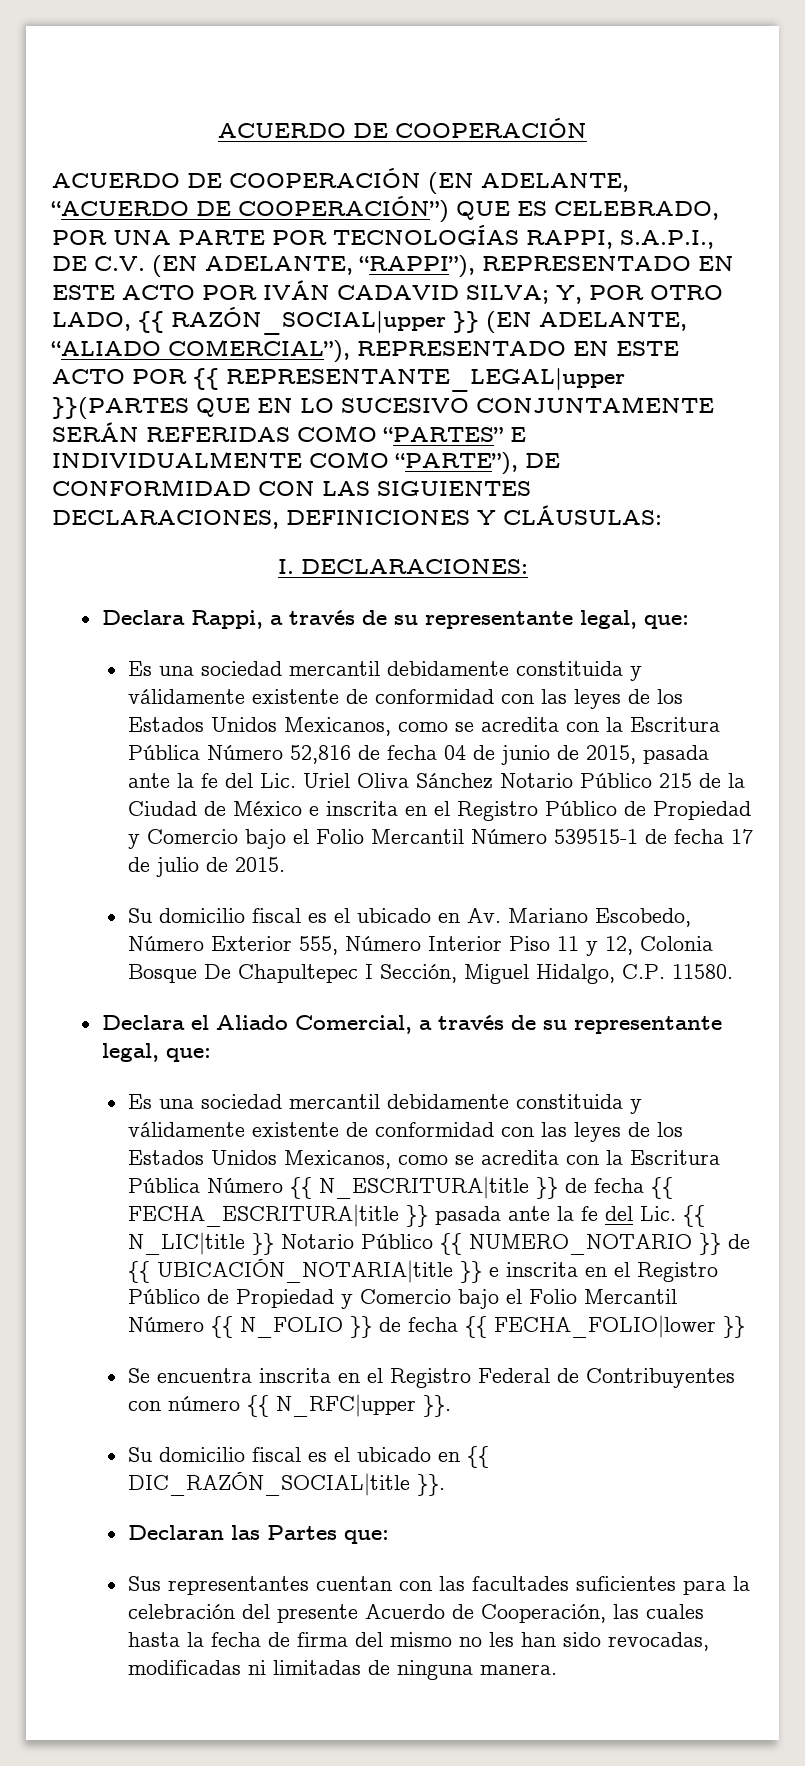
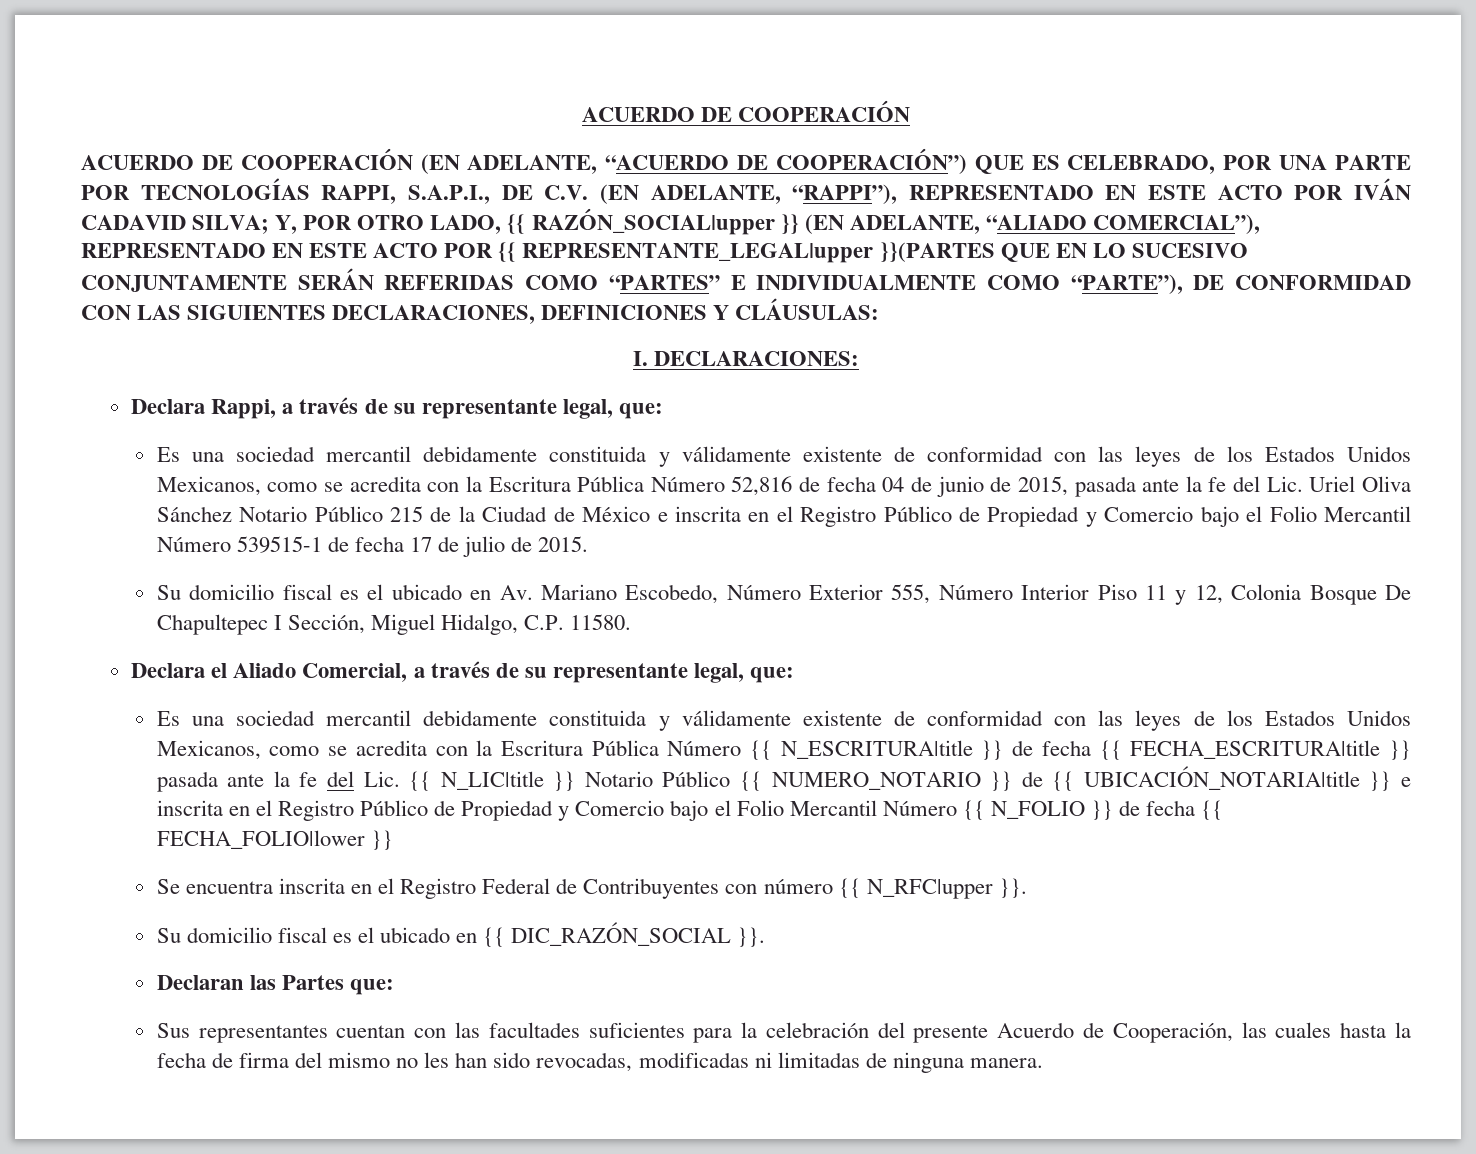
[127,1471,410,1496] DIC_RAZÓN_SOCIAL|title -> [511,922,732,946] DIC_RAZÓN_SOCIAL

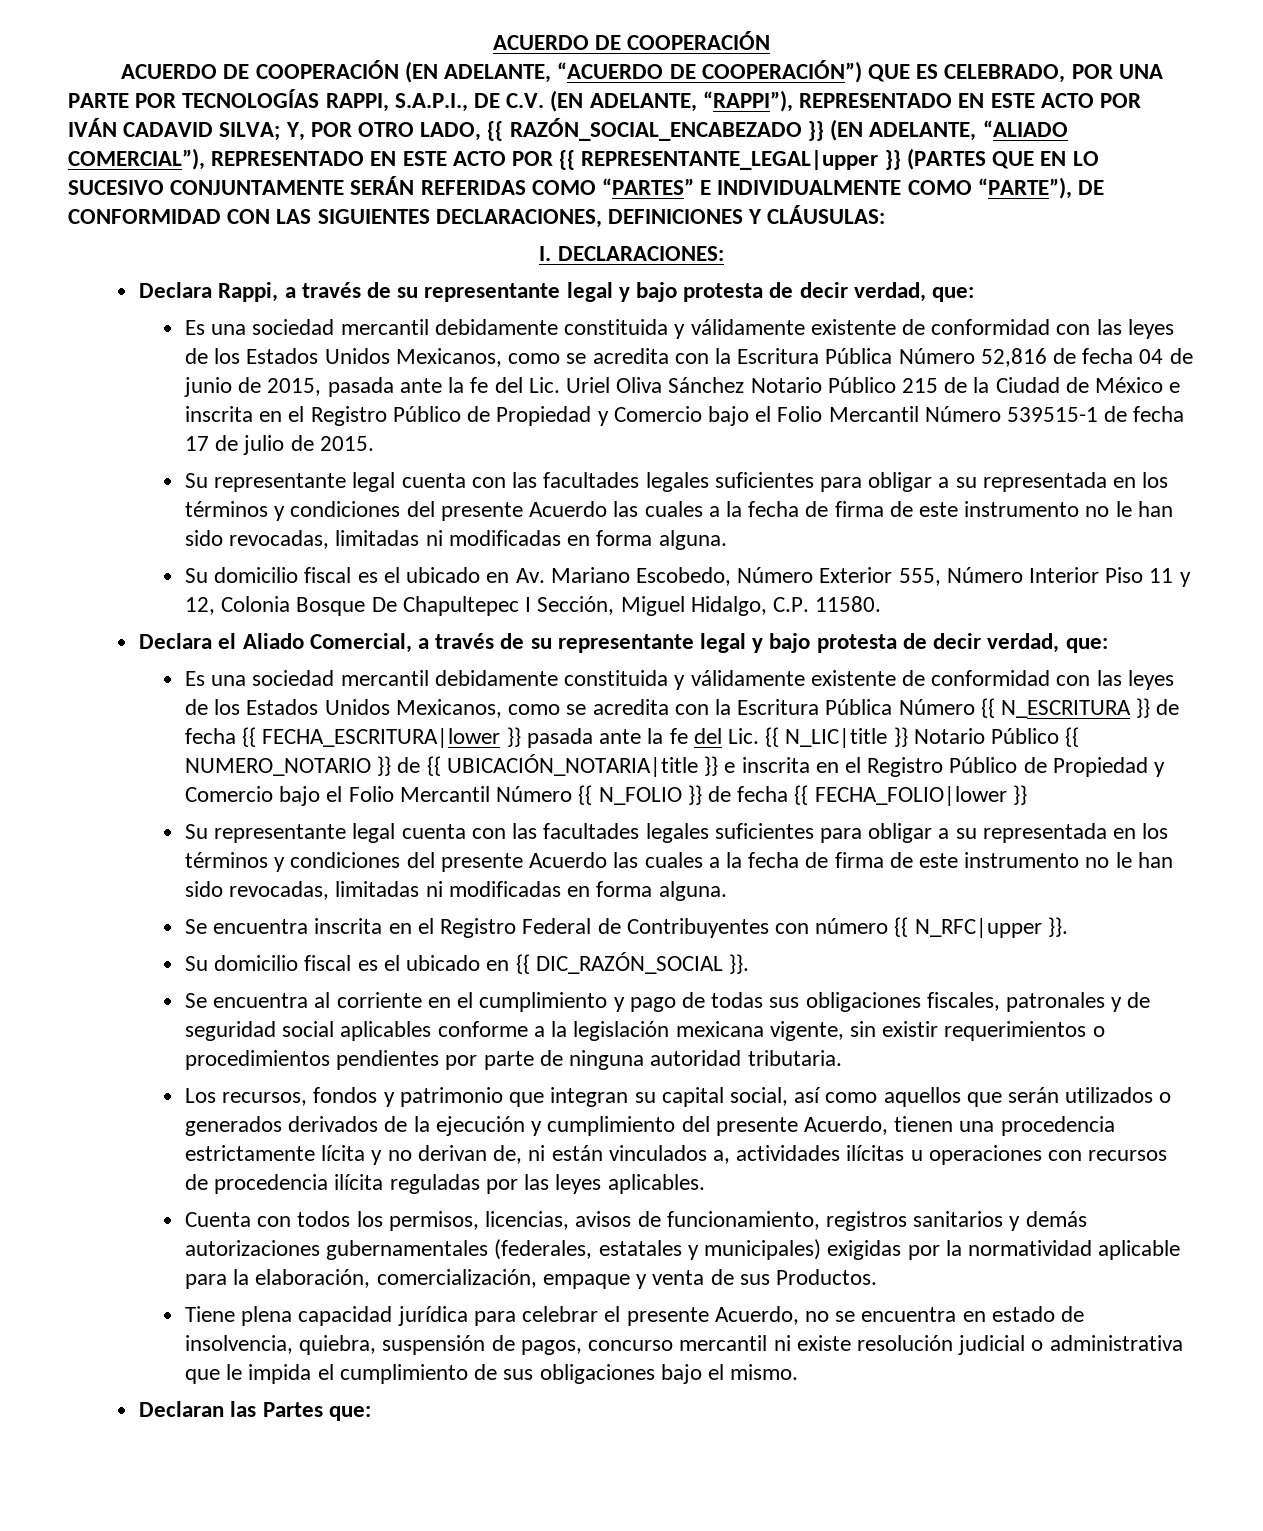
[531,208,775,235] RAZÓN_SOCIAL|upper -> [509,118,802,141] RAZÓN_SOCIAL_ENCABEZADO
[879,242,995,262] }}(PARTES -> [884,148,986,170] }} (PARTES
[562,399,613,419] legal, -> [566,282,926,302] legal y bajo protesta de decir verdad,
(589, 544) none -> [185,472,1169,492] [185,501,1173,521] [185,530,727,550] // Su representante legal cuenta con las facultades legales suficientes para obligar a su representada en los términos y condiciones del presente Acuerdo las cuales a la fecha de firma de este instrumento no le han sido revocadas, limitadas ni modificadas en forma alguna.
[693,663,744,683] legal, -> [700,633,1060,653] legal y bajo protesta de decir verdad,
[780,740,1381,760] N_ESCRITURA|title }} de fecha {{ FECHA_ESCRITURA|title -> [1000,698,1180,718] [185,727,501,748] N_ESCRITURA }} de fecha {{ FECHA_ESCRITURA|lower
(393, 840) none -> [185,823,1169,843] [185,852,1173,872] [185,881,727,901] // Su representante legal cuenta con las facultades legales suficientes para obligar a su representada en los términos y condiciones del presente Acuerdo las cuales a la fecha de firma de este instrumento no le han sido revocadas, limitadas ni modificadas en forma alguna.
[156,975,394,995] [156,1022,1412,1043] [156,1052,1043,1073] Declaran las Partes que: // Sus representantes cuentan con las facultades suficientes para la celebración del presente Acuerdo de Cooperación, las cuales hasta la fecha de firma del mismo no les han sido revocadas, modificadas ni limitadas de ninguna manera. -> [185,992,1151,1012] [185,1021,1105,1041] [185,1050,842,1070] [185,1087,1172,1107] [185,1116,1115,1136] [185,1145,1168,1165] [185,1174,705,1194] [185,1211,1087,1231] [185,1239,1181,1260] [185,1269,877,1289] [185,1306,1084,1326] [185,1335,1183,1355] [185,1364,799,1384] [139,1401,371,1421] Se encuentra al corriente en el cumplimiento y pago de todas sus obligaciones fiscales, patronales y de seguridad social aplicables conforme a la legislación mexicana vigente, sin existir requerimientos o procedimientos pendientes por parte de ninguna autoridad tributaria. // Los recursos, fondos y patrimonio que integran su capital social, así como aquellos que serán utilizados o generados derivados de la ejecución y cumplimiento del presente Acuerdo, tienen una procedencia estrictamente lícita y no derivan de, ni están vinculados a, actividades ilícitas u operaciones con recursos de procedencia ilícita reguladas por las leyes aplicables. // Cuenta con todos los permisos, licencias, avisos de funcionamiento, registros sanitarios y demás autorizaciones gubernamentales (federales, estatales y municipales) exigidas por la normatividad aplicable para la elaboración, comercialización, empaque y venta de sus Productos. // Tiene plena capacidad jurídica para celebrar el presente Acuerdo, no se encuentra en estado de insolvencia, quiebra, suspensión de pagos, concurso mercantil ni existe resolución judicial o administrativa que le impida el cumplimiento de sus obligaciones bajo el mismo. // Declaran las Partes que:

